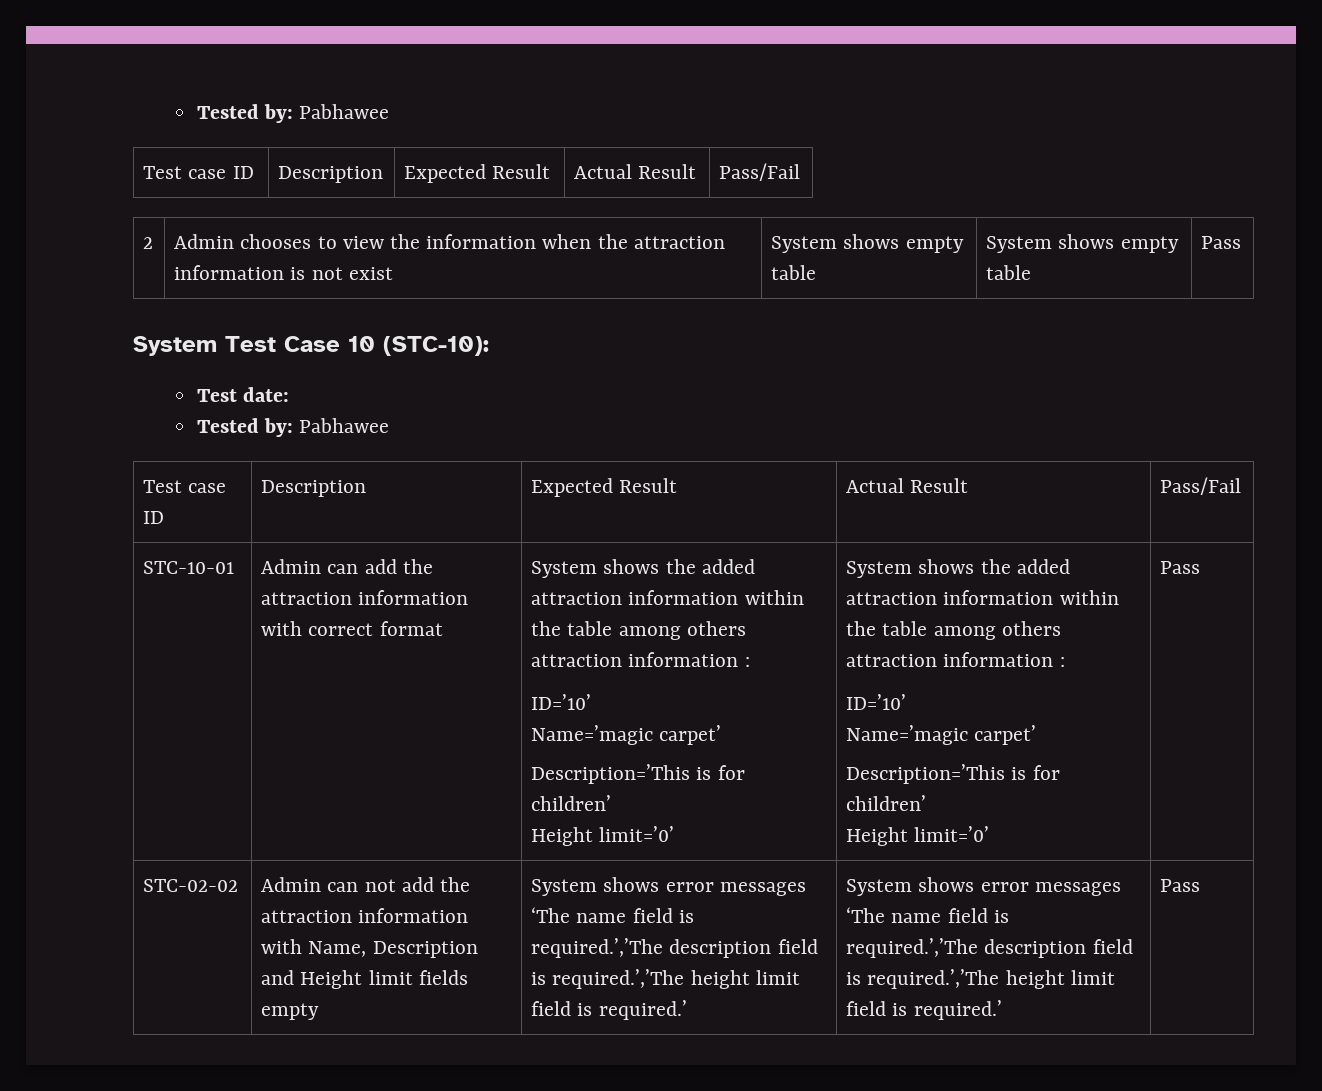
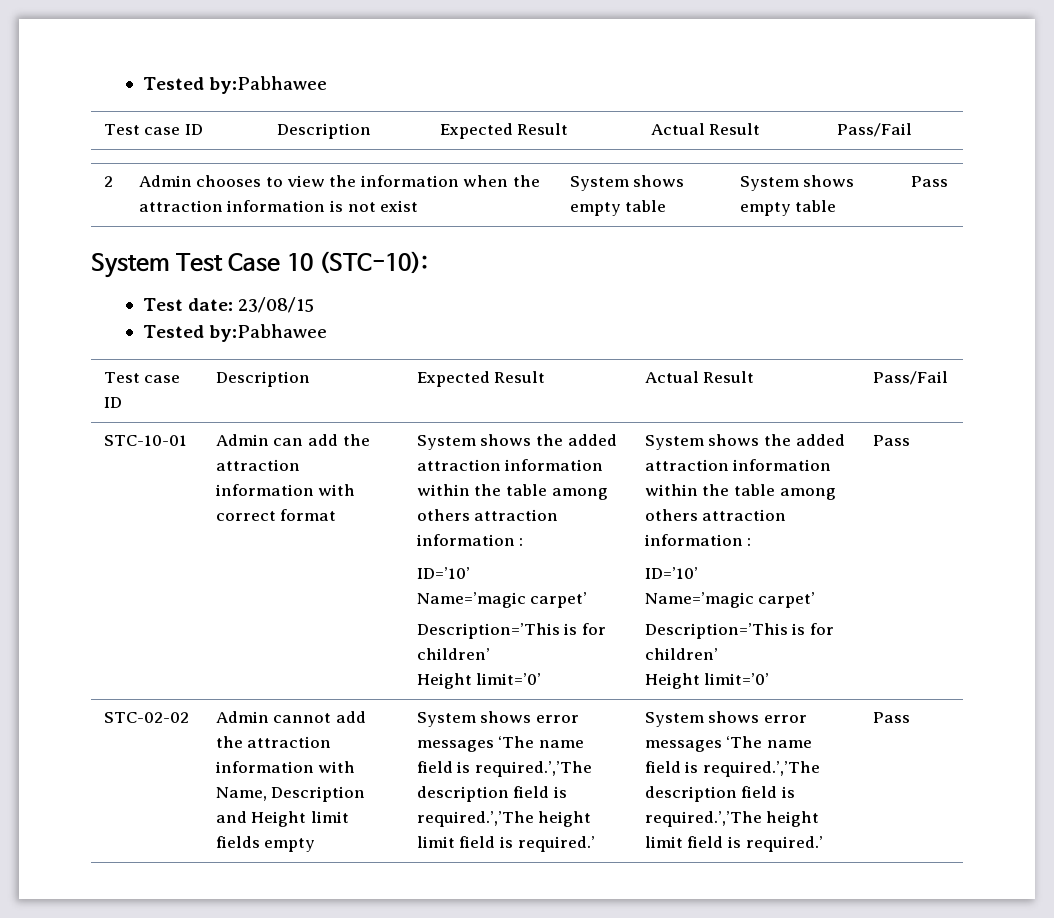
[196,104,390,123] Tested by: Pabhawee -> [142,76,327,94] Tested by:Pabhawee
[196,418,390,437] // Tested by: Pabhawee -> [237,297,314,313] [142,324,327,342] 23/08/15 // Tested by:Pabhawee
[327,879,396,892] can not -> [273,713,332,723] cannot

